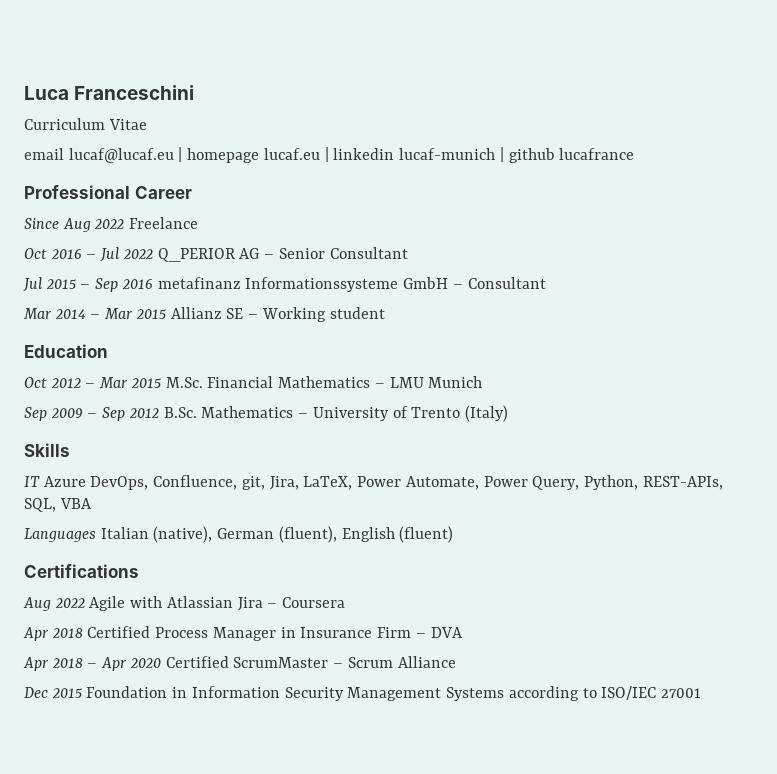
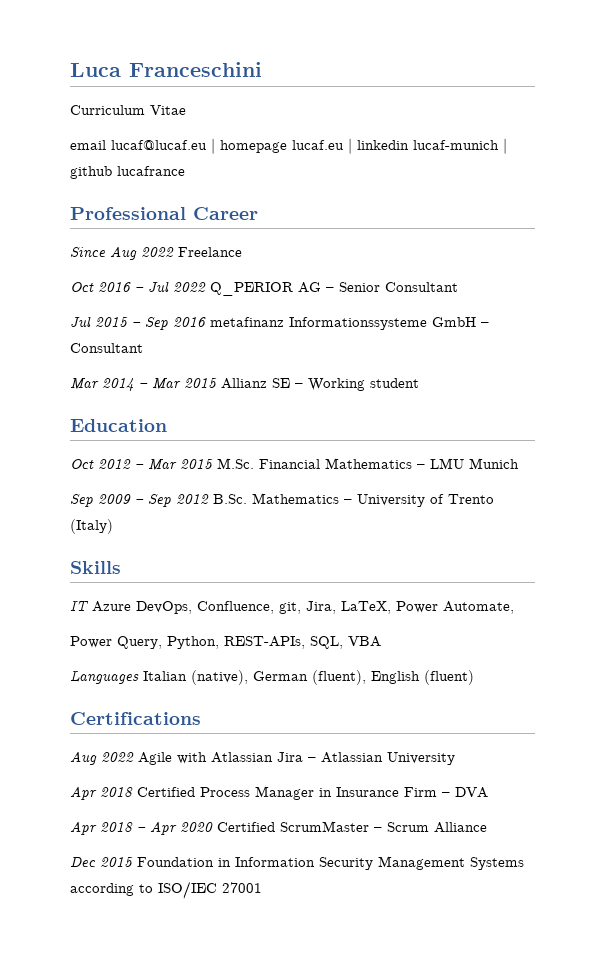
(479, 483) none -> (514, 607) //
[282,597,346,608] Coursera -> [321,752,455,765] Atlassian University

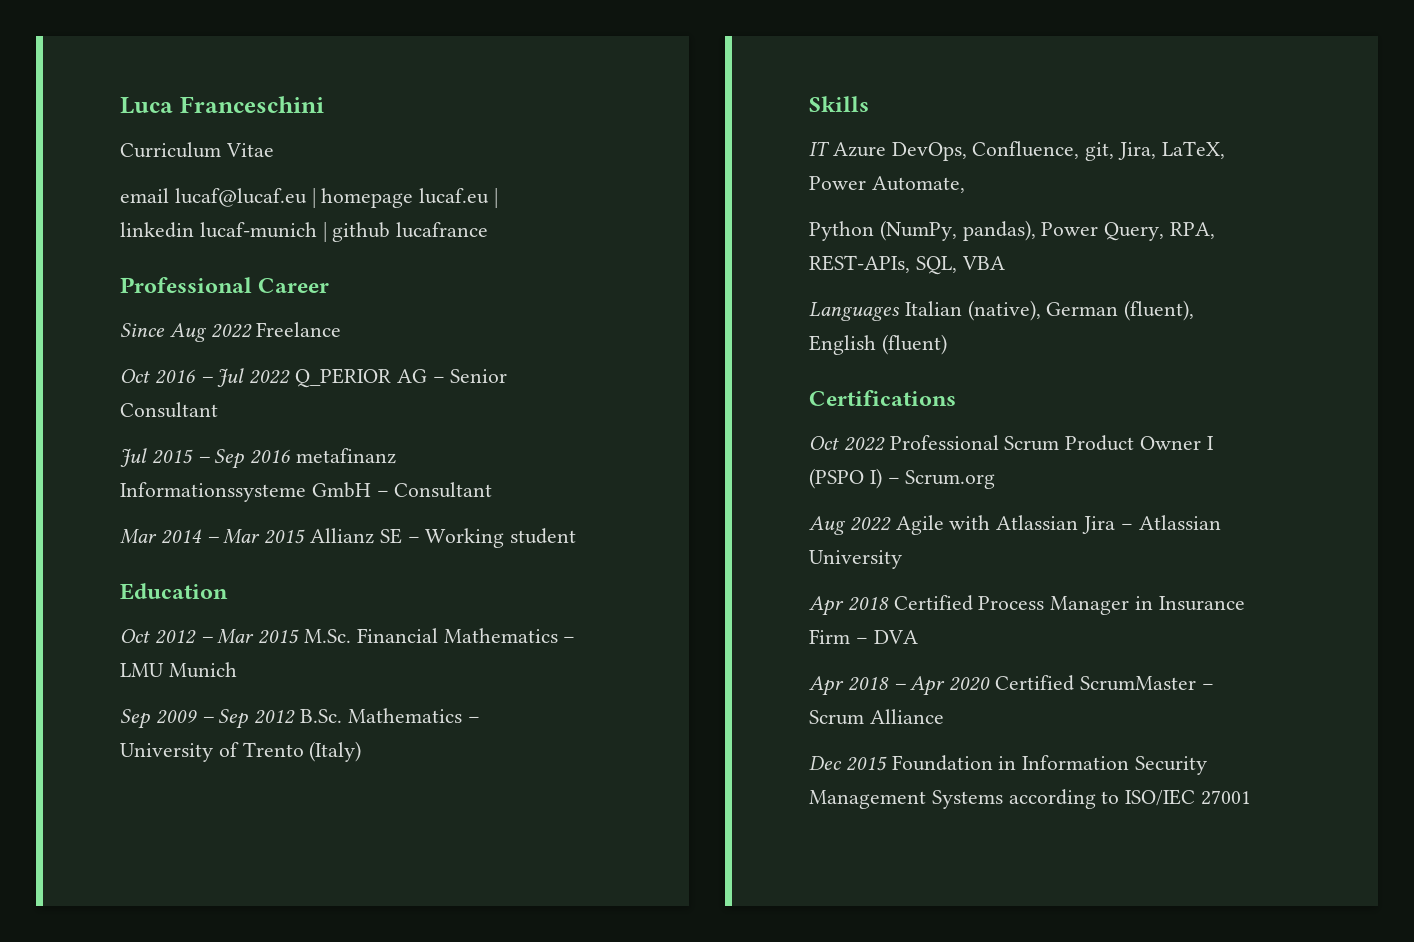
(514, 607) none -> [809,220,1036,241] Python (NumPy, pandas),
[167,636,219,649] Python, -> [1170,222,1216,239] RPA,
(201, 718) none -> [809,435,1214,451] [809,468,996,489] // Oct 2022 Professional Scrum Product Owner I (PSPO I) – Scrum.org

